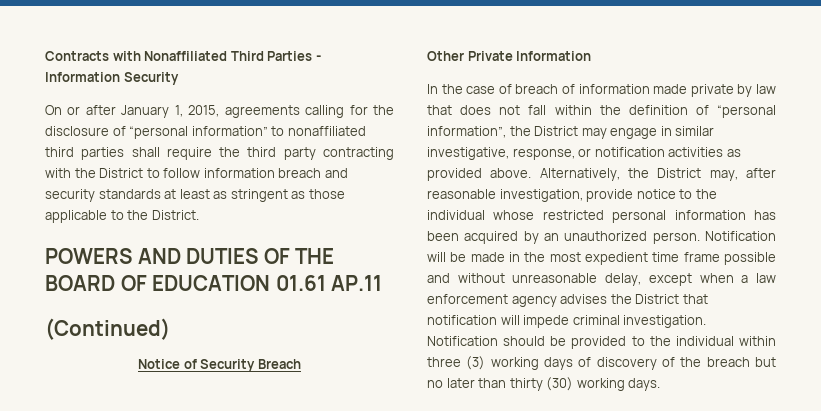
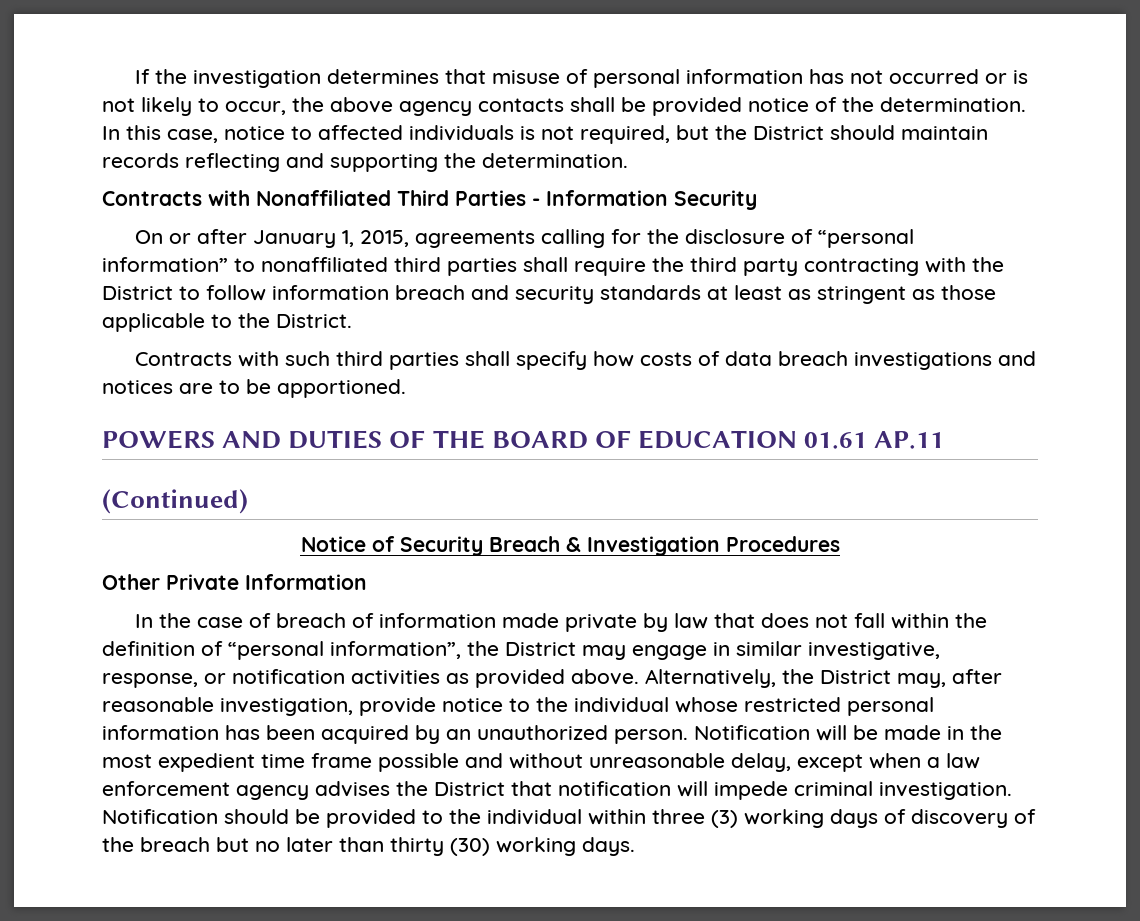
(45, 56) none -> [135,69,1029,88] [102,97,1026,116] [102,125,988,144] [102,153,628,172] If the investigation determines that misuse of personal information has not occurred or is not likely to occur, the above agency contacts shall be provided notice of the determination. In this case, notice to affected individuals is not required, but the District should maintain records reflecting and supporting the determination. //
(199, 215) none -> [135,351,1037,370] [102,379,406,398] // Contracts with such third parties shall specify how costs of data breach investigations and notices are to be apportioned.
(301, 364) none -> [565,536,840,556] & Investigation Procedures

